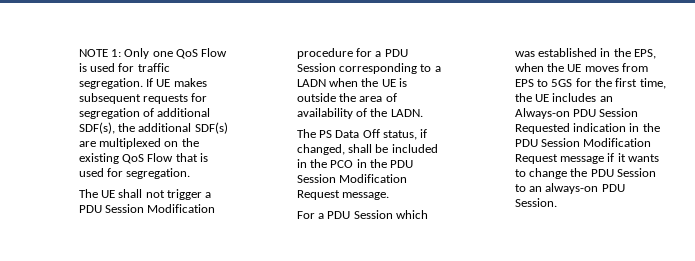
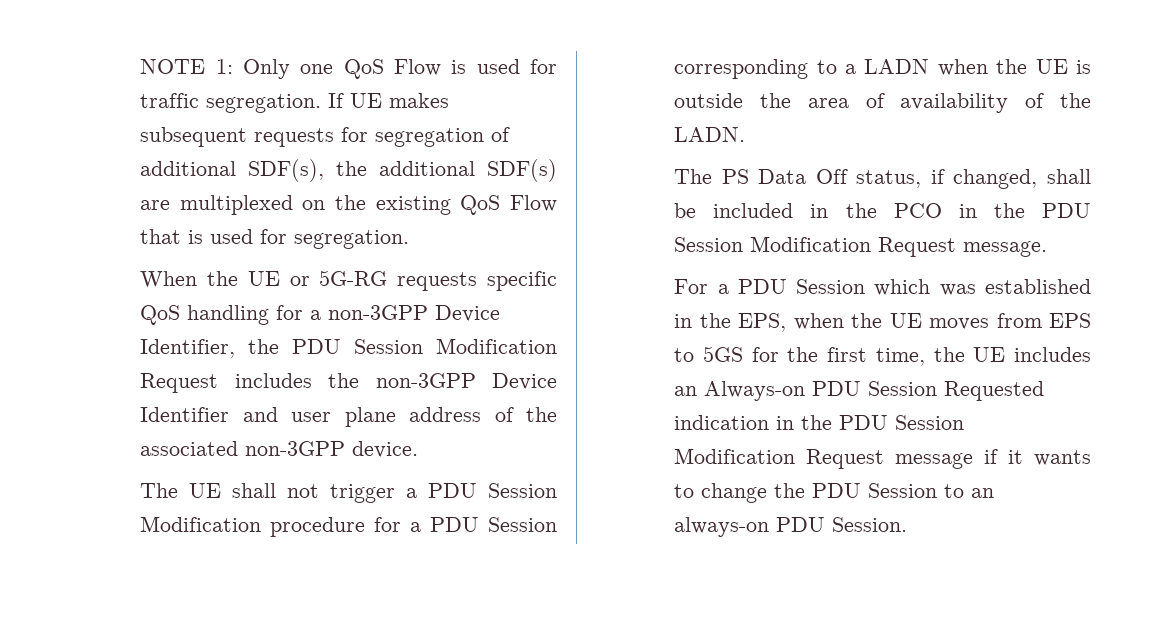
(191, 173) none -> [140,270,557,291] [140,305,501,325] [140,338,557,358] [140,373,557,393] [140,407,557,427] [140,441,419,458] // When the UE or 5G-RG requests specific QoS handling for a non-3GPP Device Identifier, the PDU Session Modification Request includes the non-3GPP Device Identifier and user plane address of the associated non-3GPP device.

